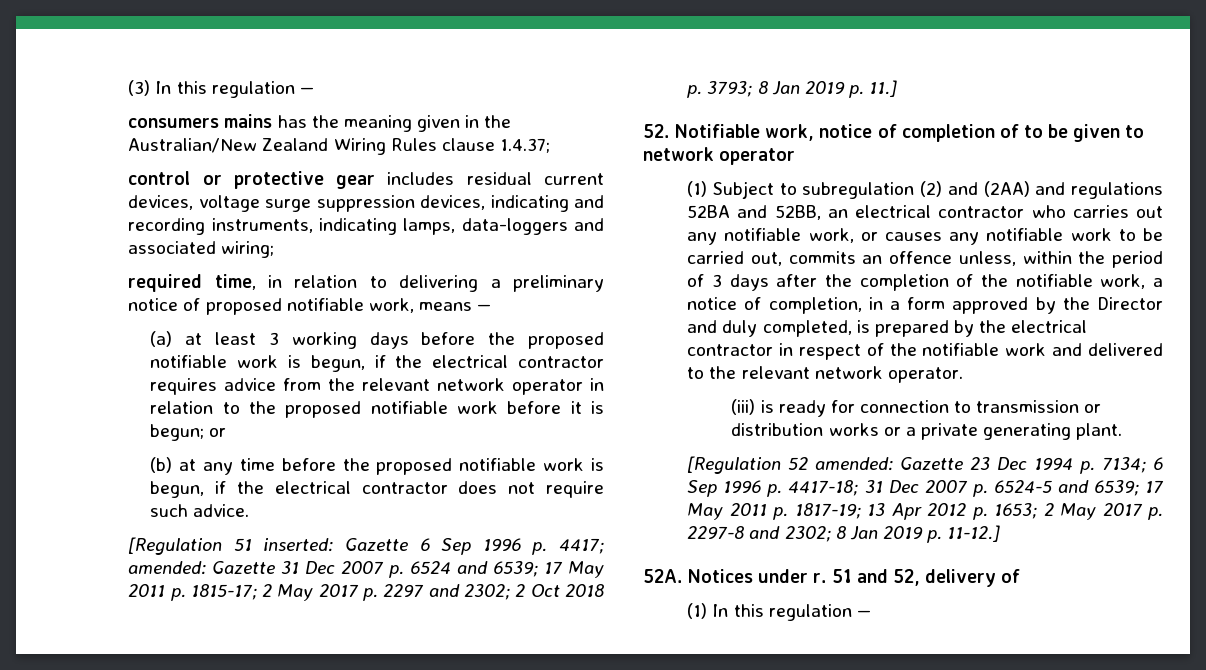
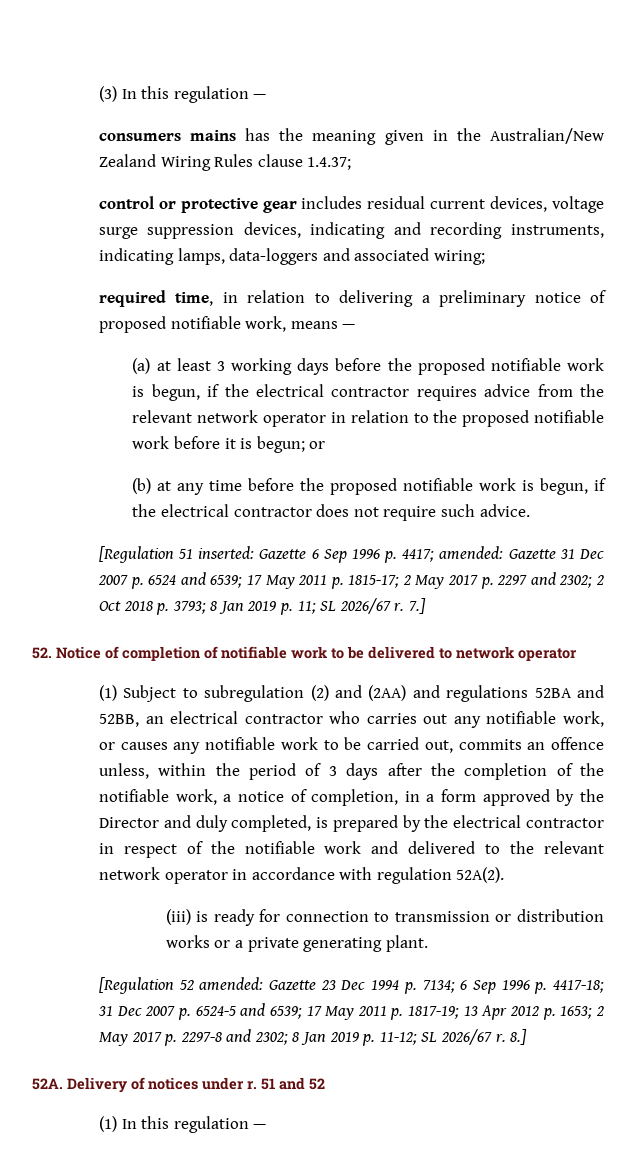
[869,80,898,97] [643,124,873,141] 11.] // 52. Notifiable work, notice -> [297,598,427,614] [32,646,101,659] 11; SL 2026/67 r. 7.] // 52. Notice
[1023,124,1121,142] to be given -> [221,646,435,659] notifiable work to be delivered
[887,367,963,383] operator. -> [164,867,505,884] operator in accordance with regulation 52A(2).
[947,525,1001,542] [643,569,754,583] 11-12.] // 52A. Notices -> [379,1029,528,1045] [32,1077,198,1093] 11-12; SL 2026/67 r. 8.] // 52A. Delivery of notices
[892,569,1021,587] 52, delivery of -> [309,1078,325,1090] 52

